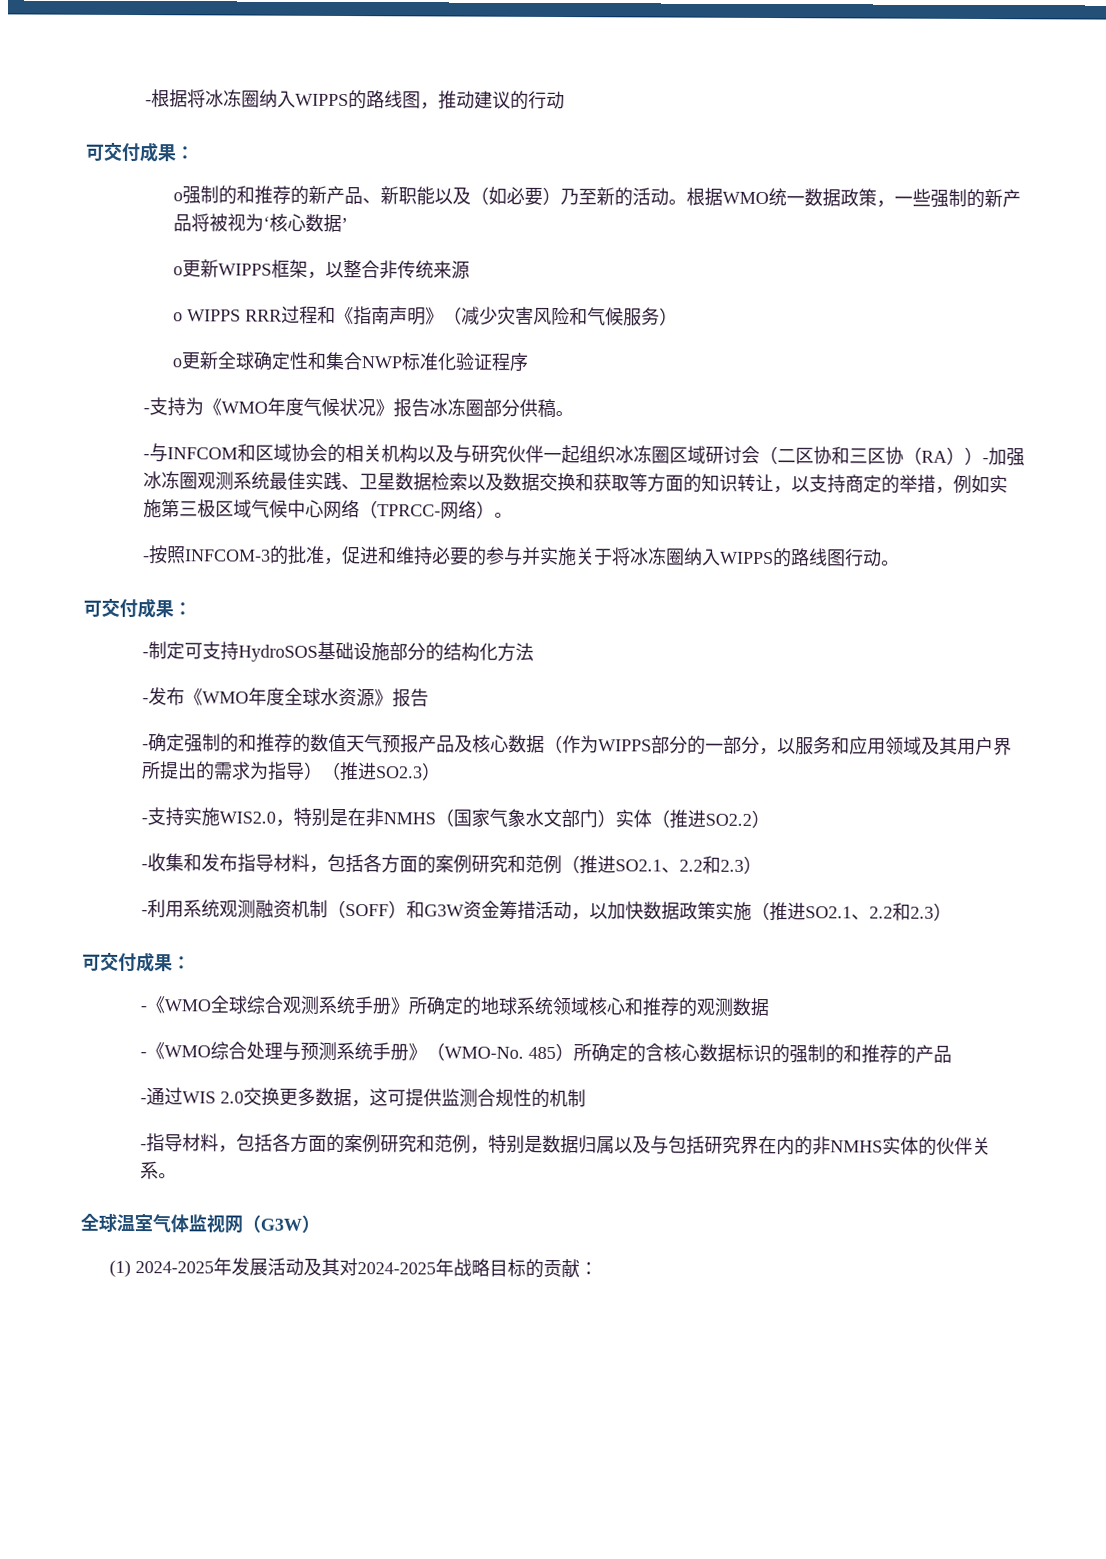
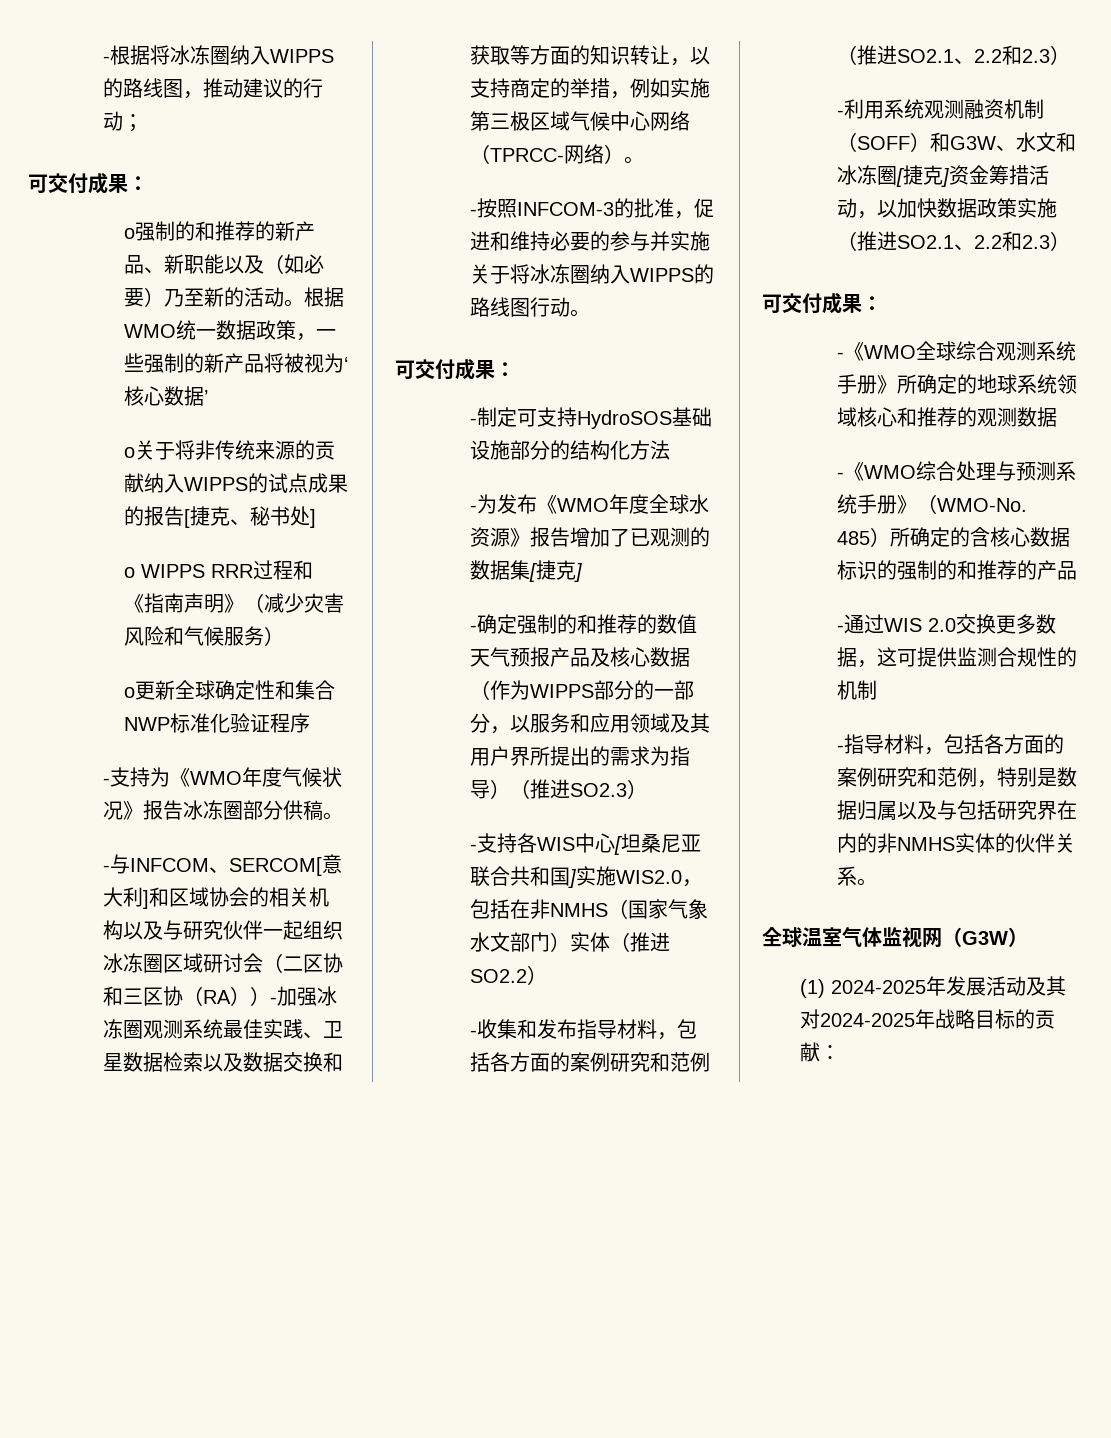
(565, 100) none -> [123,114,144,132] ；
[182,259,471,280] 更新WIPPS框架，以整合非传统来源 -> [135,440,336,460] [124,473,349,493] [124,506,317,528] 关于将非传统来源的贡献纳入WIPPS的试点成果的报告[捷克、秘书处]
(238, 453) none -> [209,854,343,876] [103,887,150,909] 、SERCOM[意大利]
(149, 701) none -> [477,494,498,514] 为
(429, 697) none -> [570,527,711,547] [470,560,583,582] 增加了已观测的数据集[捷克]
(184, 817) none -> [517,833,702,855] [470,866,577,888] 各WIS中心[坦桑尼亚联合共和国]
[292,807,348,827] 特别是 -> [470,899,511,919] 包括
(464, 910) none -> [996,132,1077,152] [837,165,950,187] 、水文和冰冻圈[捷克]

